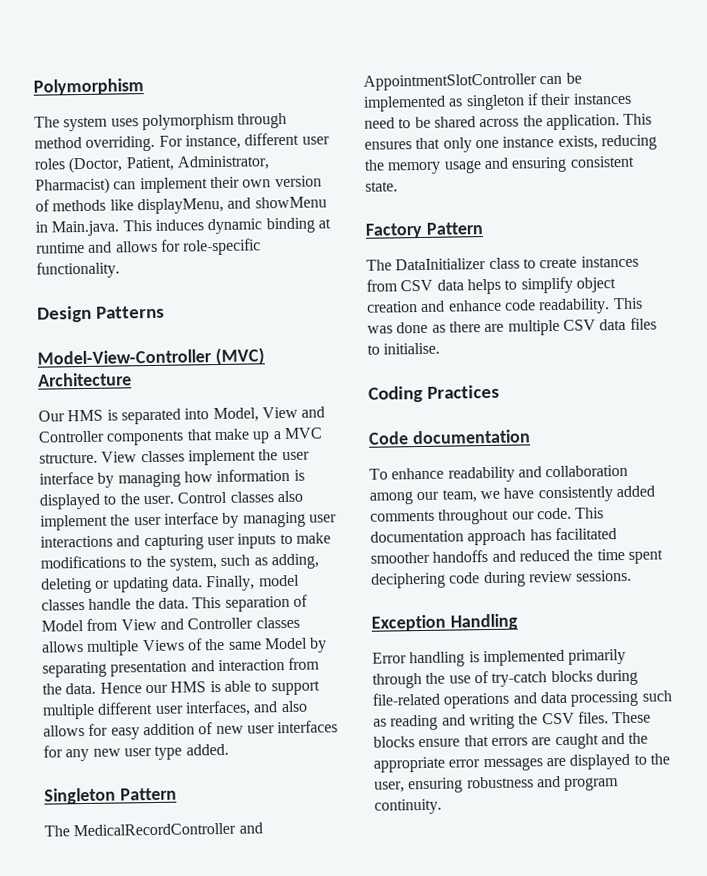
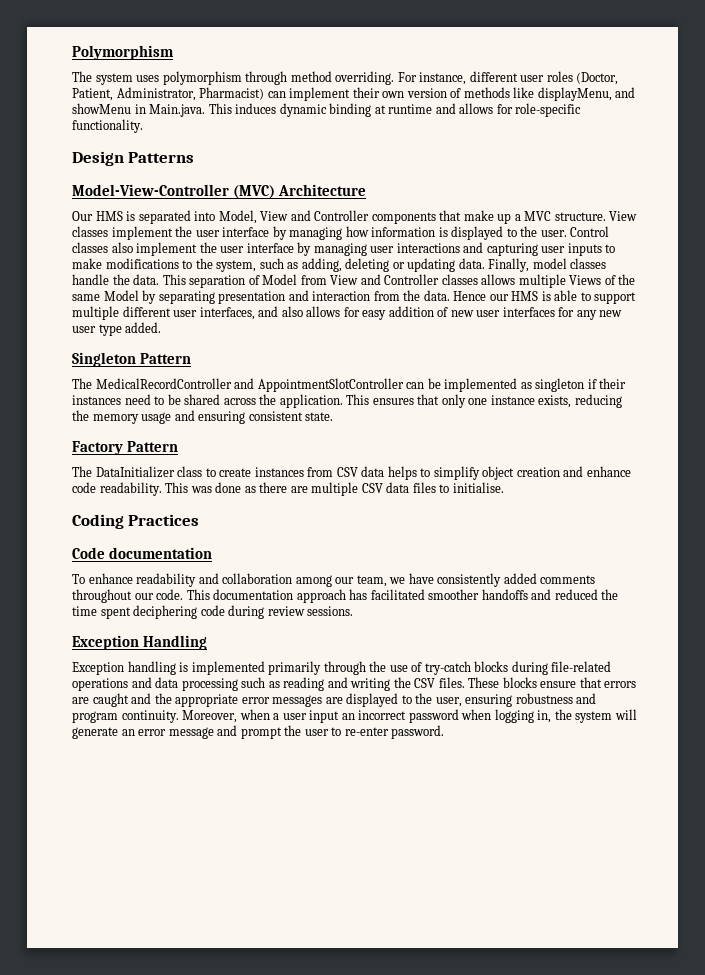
[372,652,407,664] Error -> [72,662,124,675] Exception
(442, 806) none -> [182,709,637,723] [72,725,445,739] Moreover, when a user input an incorrect password when logging in, the system will generate an error message and prompt the user to re-enter password.

